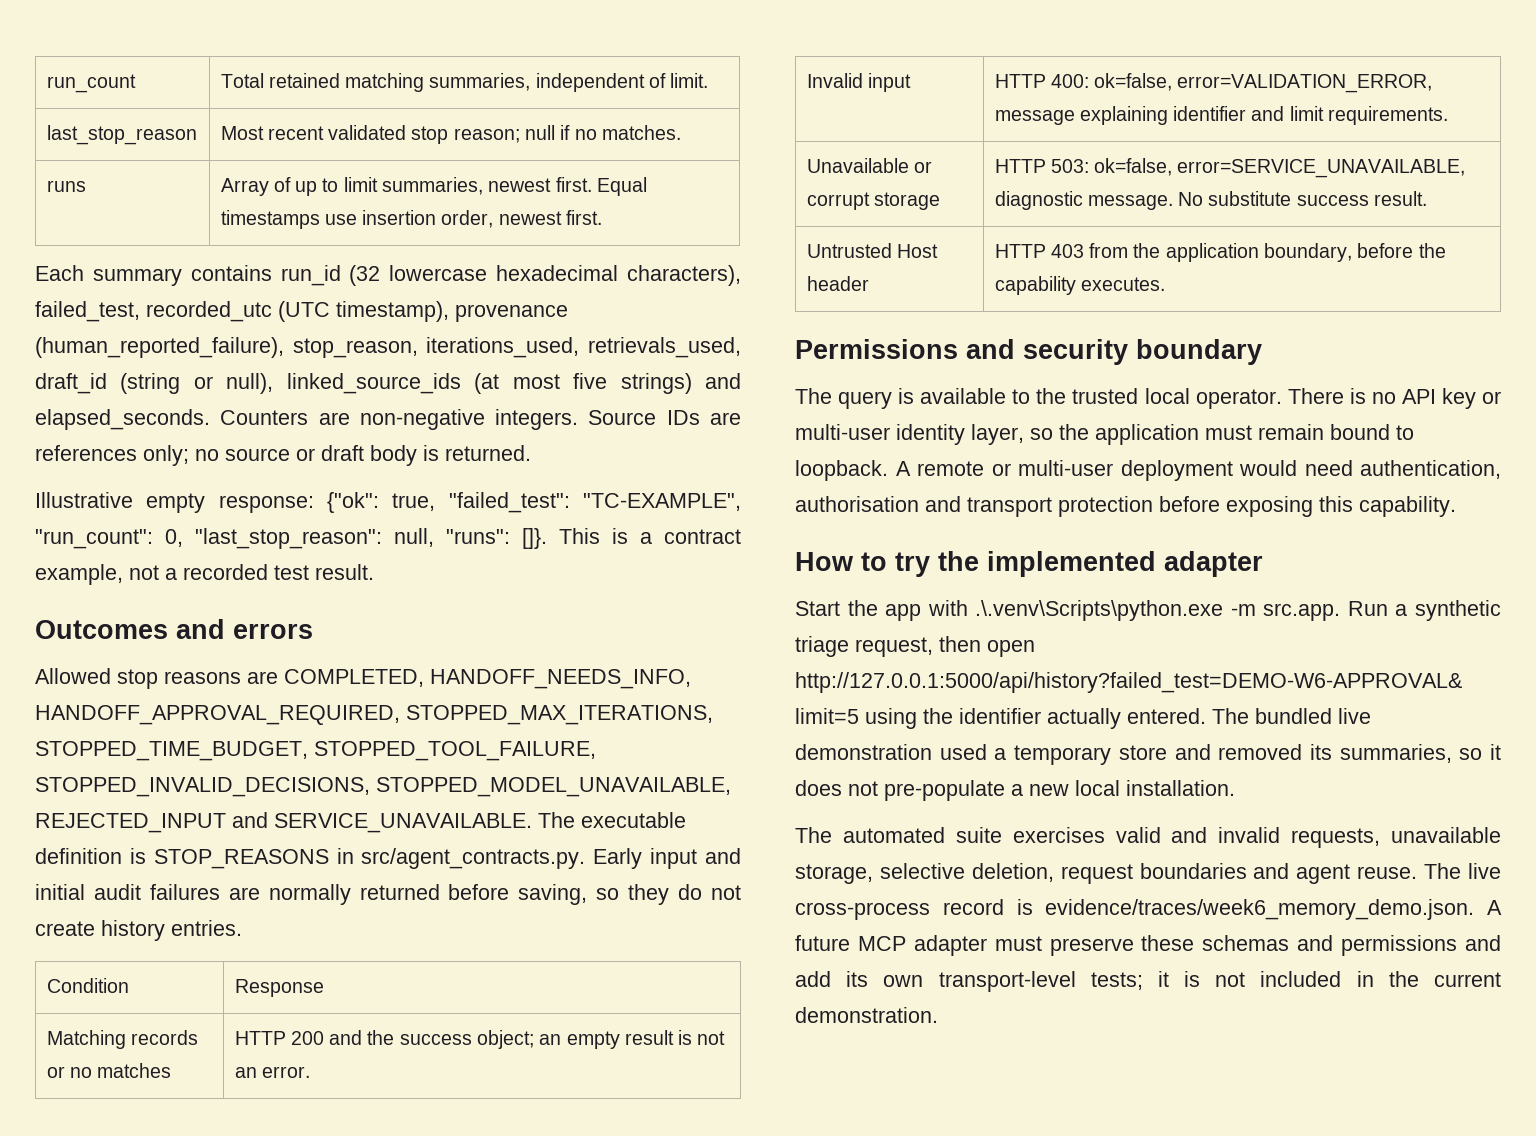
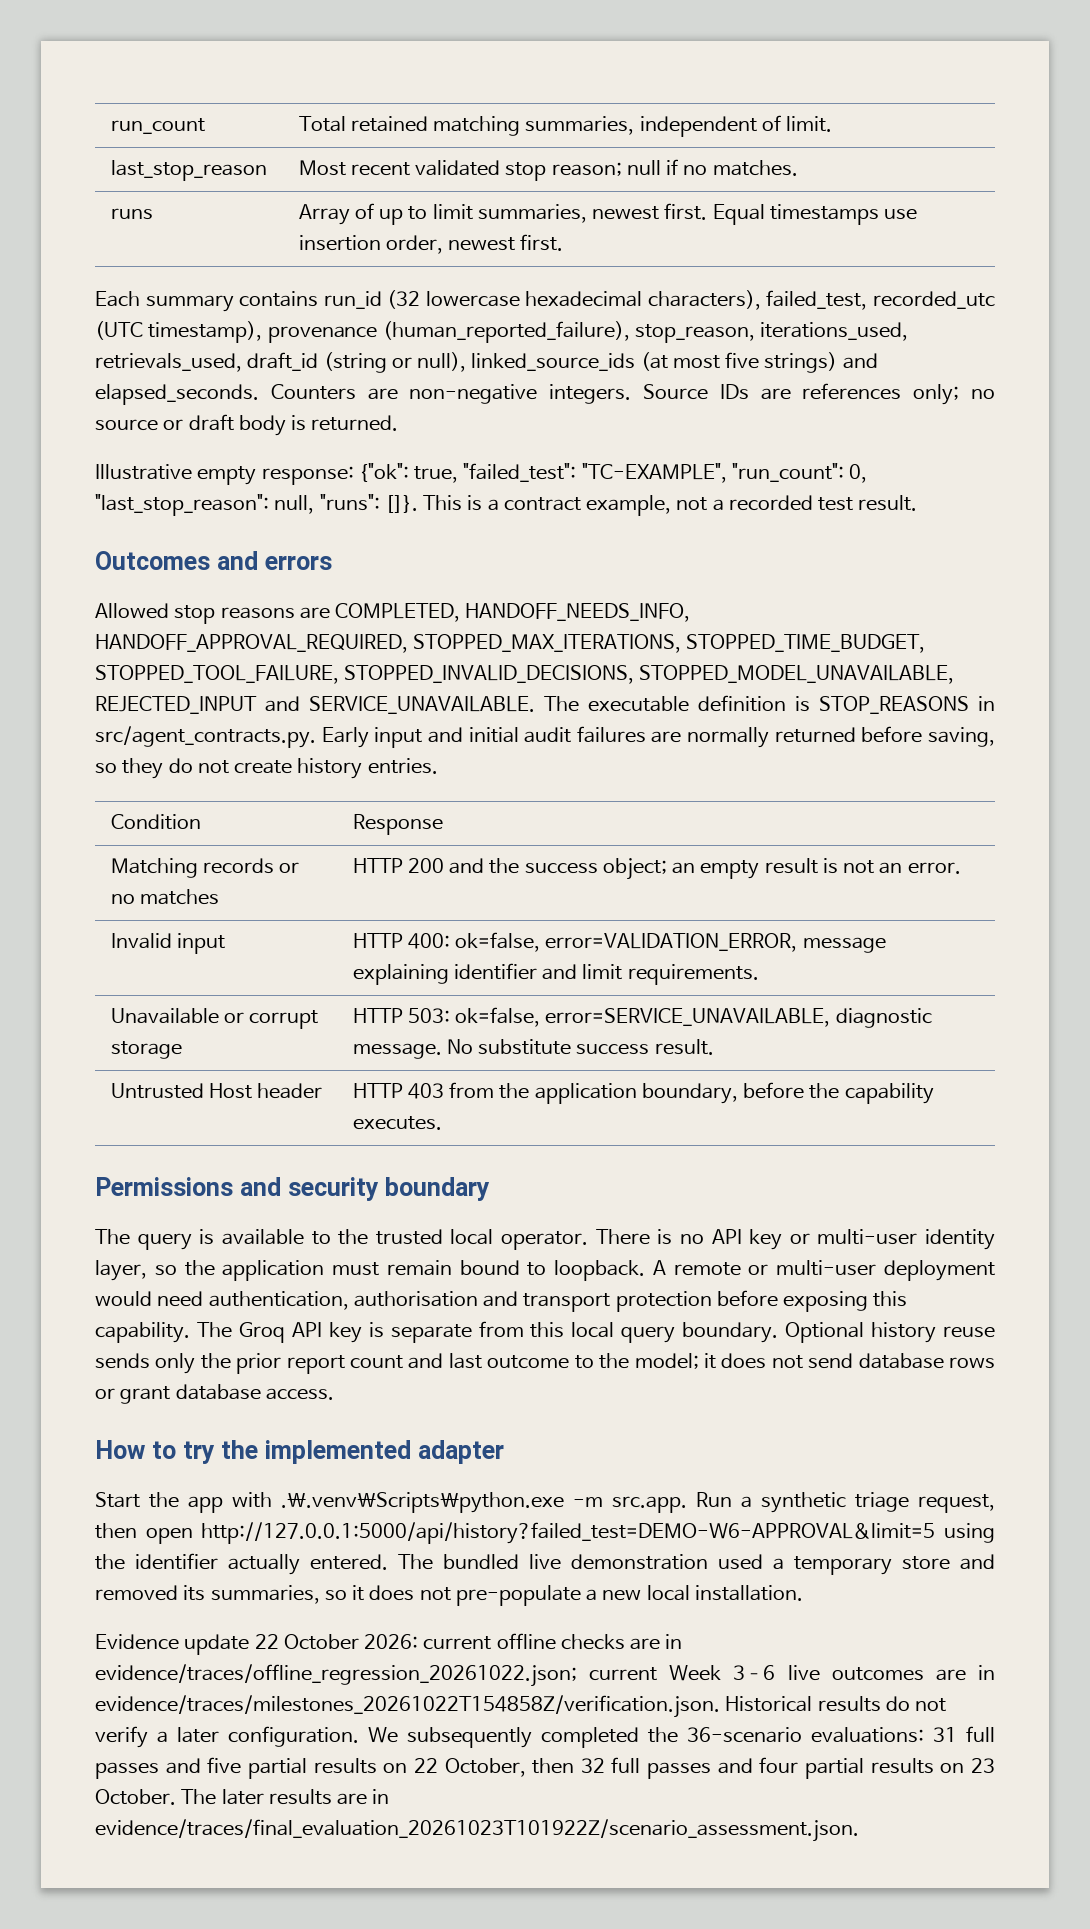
(1456, 506) none -> [196,1321,996,1343] [95,1353,996,1374] [95,1384,334,1404] The Groq API key is separate from this local query boundary. Optional history reuse sends only the prior report count and last outcome to the model; it does not send database rows or grant database access.
[795,827,1501,848] [795,863,1502,884] [795,899,1502,920] [795,935,1501,956] [795,971,1501,992] [795,1007,938,1023] The automated suite exercises valid and invalid requests, unavailable storage, selective deletion, request boundaries and agent reuse. The live cross-process record is evidence/traces/week6_memory_demo.json. A future MCP adapter must preserve these schemas and permissions and add its own transport-level tests; it is not included in the current demonstration. -> [95,1633,683,1655] [95,1664,995,1687] [95,1695,947,1718] [95,1726,995,1748] [95,1757,996,1779] [95,1789,390,1805] [95,1819,859,1842] Evidence update 22 October 2026: current offline checks are in evidence/traces/offline_regression_20261022.json; current Week 3–6 live outcomes are in evidence/traces/milestones_20261022T154858Z/verification.json. Historical results do not verify a later configuration. We subsequently completed the 36-scenario evaluations: 31 full passes and five partial results on 22 October, then 32 full passes and four partial results on 23 October. The later results are in evidence/traces/final_evaluation_20261023T101922Z/scenario_assessment.json.

